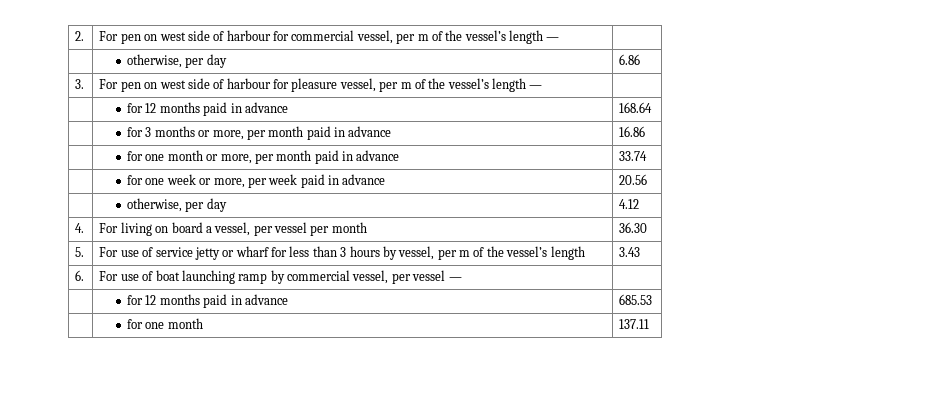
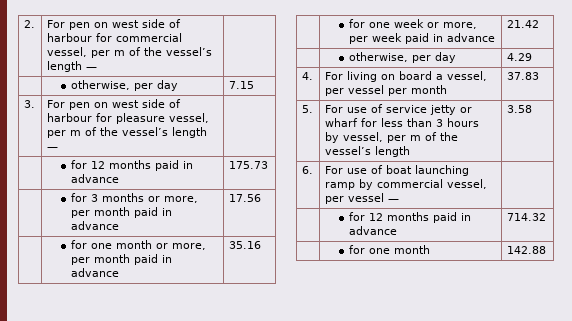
[619,54,641,65] 6.86 -> [228,81,254,89] 7.15
[619,102,653,113] 168.64 -> [228,161,268,169] 175.73
[619,126,646,137] 16.86 -> [228,194,261,202] 17.56
[619,151,648,161] 33.74 -> [228,241,261,249] 35.16
[619,174,648,185] [127,198,227,212] [619,199,640,209] 20.56 // | otherwise, per day | 4.12 -> [506,20,539,28] [348,52,456,63] [506,53,532,61] 21.42 // | otherwise, per day | 4.29
[619,222,648,233] 36.30 -> [506,72,539,80] 37.83
[619,247,641,257] 3.43 -> [506,105,532,113] 3.58
[619,294,653,305] 685.53 -> [506,213,546,221] 714.32
[619,319,650,329] 137.11 -> [506,246,546,254] 142.88

